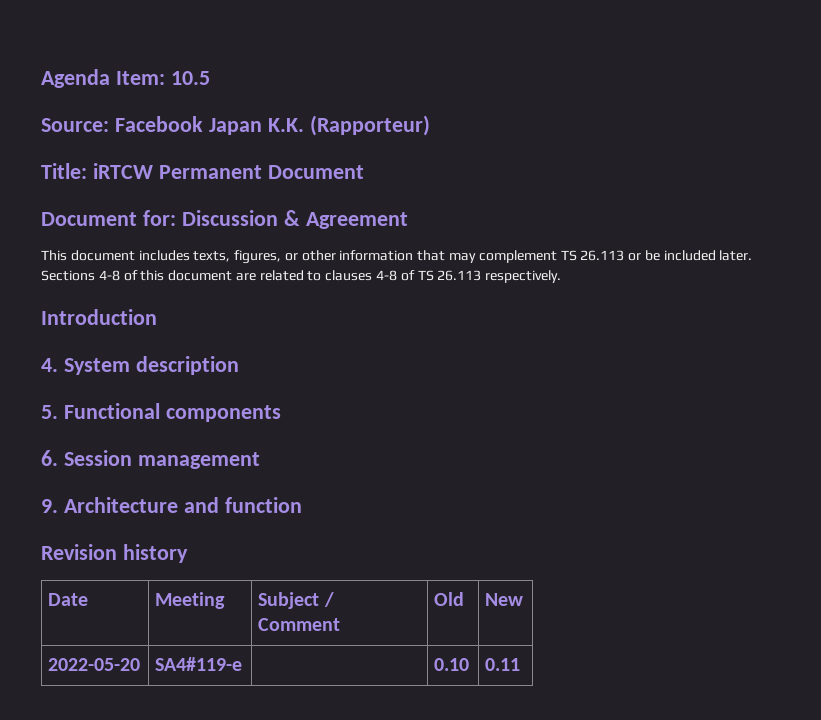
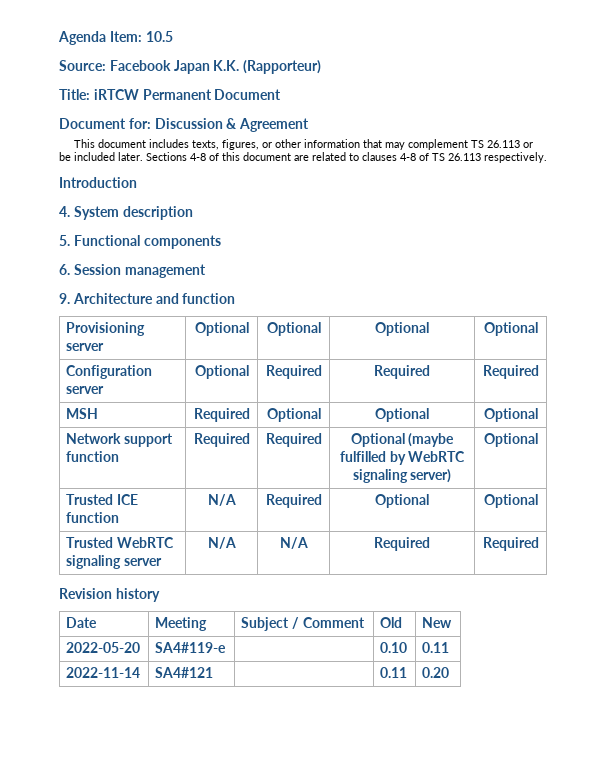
(302, 505) none -> [66,322,146,336] [66,343,105,351] [194,322,249,336] [266,322,321,336] [375,322,429,336] [483,322,538,336] [66,365,153,379] [66,386,105,394] [194,365,249,379] [265,365,322,379] [374,365,430,379] [482,365,539,379] [66,408,99,419] [193,408,250,422] [266,408,321,422] [375,408,429,422] [483,408,538,422] [66,433,174,447] [66,451,120,462] [193,433,250,447] [265,433,322,447] [350,433,455,447] [339,451,466,465] [352,469,452,483] [483,433,538,447] [66,494,139,505] [66,512,120,523] [207,494,236,506] [265,494,322,508] [375,494,429,508] [483,494,538,508] [66,537,175,548] [66,555,163,569] [207,537,236,549] [279,537,308,549] [374,537,430,551] [482,537,539,551] // Provisioning server | Optional | Optional | Optional | Optional // Configuration server | Optional | Required | Required | Required // MSH | Required | Optional | Optional | Optional // Network support function | Required | Required | Optional (maybe fulfilled by WebRTC signaling server) | Optional // Trusted ICE function | N/A | Required | Optional | Optional // Trusted WebRTC signaling server | N/A | N/A | Required | Required
(521, 664) none -> [66,667,141,678] [155,667,214,678] [380,667,408,678] [422,667,450,678] // 2022-11-14 | SA4#121 | | 0.11 | 0.20

